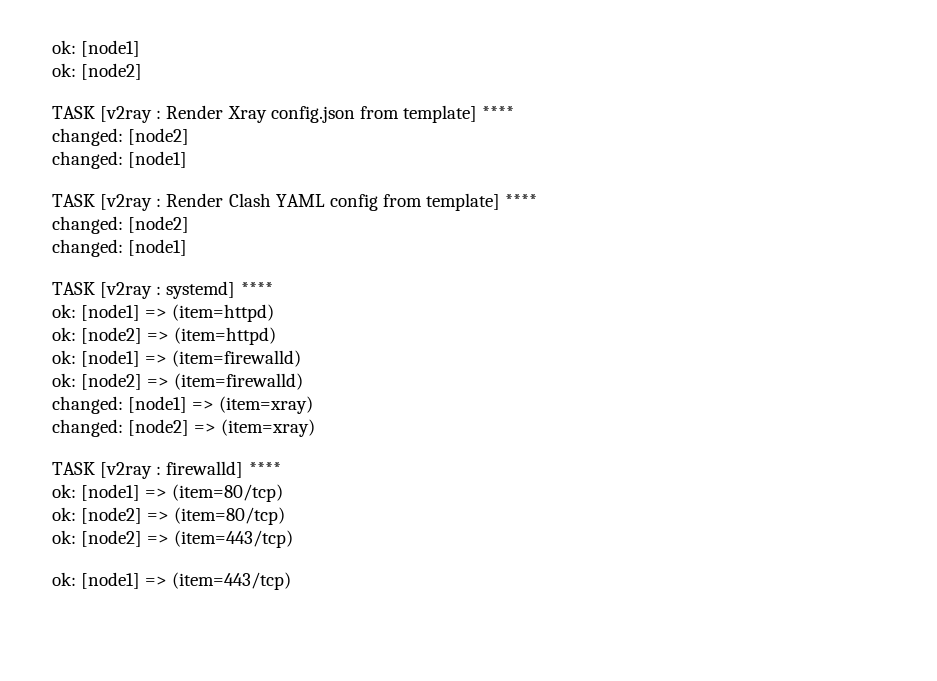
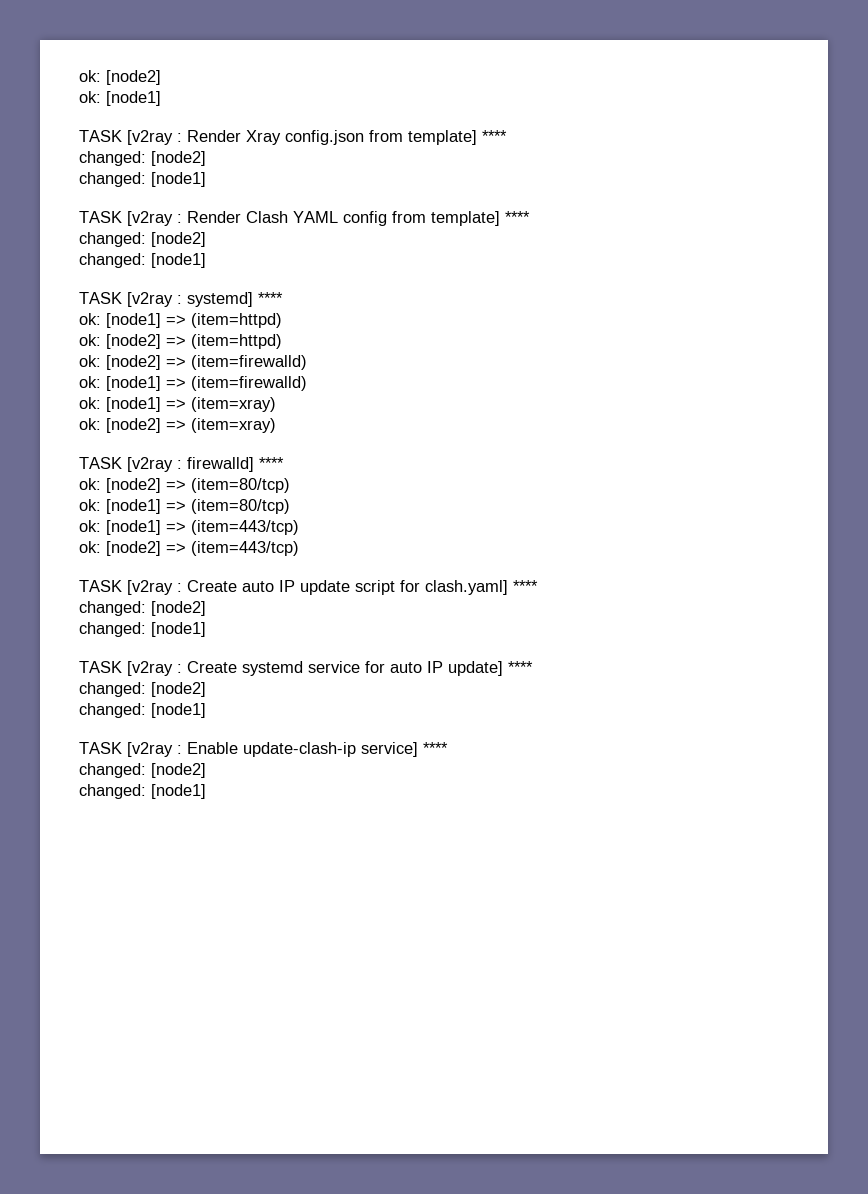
[52,40,141,57] [52,63,143,80] ok: [node1] // ok: [node2] -> [79,70,161,85] [79,91,161,106] ok: [node2] // ok: [node1]
(277, 336) none -> [79,355,307,370] // ok: [node2] => (item=firewalld)
[81,373,304,390] [52,396,123,414] [node2] => (item=firewalld) // changed: -> (101, 403) none
[52,419,123,437] changed: -> [79,418,101,430] ok:
(281, 468) none -> [79,478,290,493] // ok: [node2] => (item=80/tcp)
[81,507,286,525] [node2] => (item=80/tcp) -> [106,520,299,535] [node1] => (item=443/tcp)
[52,572,292,590] ok: [node1] => (item=443/tcp) -> [79,580,538,595] [79,601,206,616] [79,622,206,637] [79,661,533,676] [79,682,206,697] [79,703,206,718] [79,742,448,757] [79,763,206,778] [79,784,206,799] TASK [v2ray : Create auto IP update script for clash.yaml] **** // changed: [node2] // changed: [node1] // TASK [v2ray : Create systemd service for auto IP update] **** // changed: [node2] // changed: [node1] // TASK [v2ray : Enable update-clash-ip service] **** // changed: [node2] // changed: [node1]

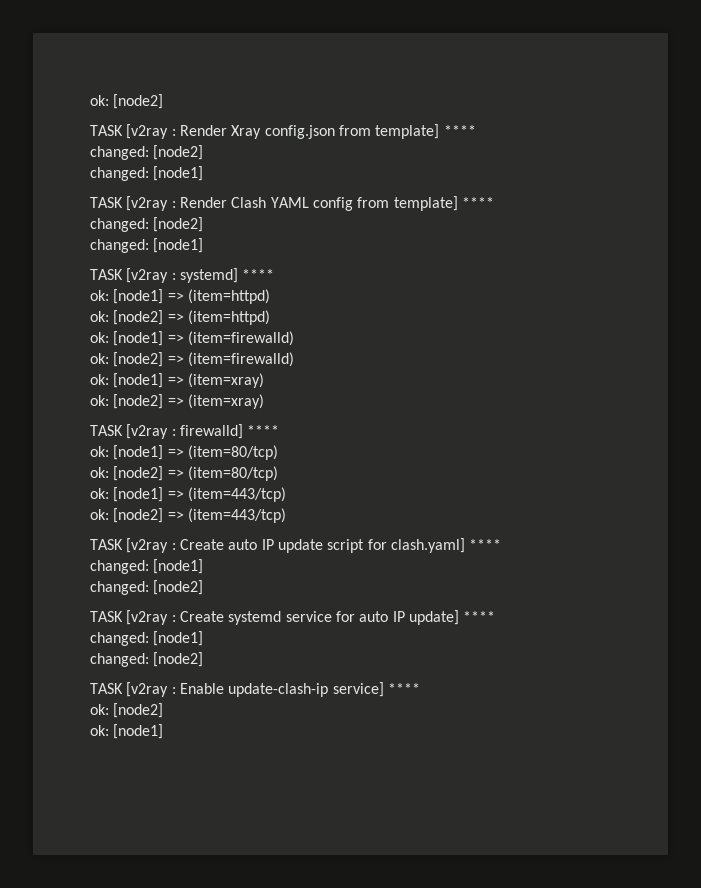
[79,70,161,85] [79,91,161,106] ok: [node2] // ok: [node1] -> [90,94,164,109] ok: [node2]
[106,355,307,370] [79,376,161,391] [node2] => (item=firewalld) // ok: [node1] -> [113,331,294,346] [90,352,164,367] [node1] => (item=firewalld) // ok: [node2]
[106,478,290,493] [79,499,161,514] [node2] => (item=80/tcp) // ok: [node1] -> [113,445,278,460] [90,466,164,481] [node1] => (item=80/tcp) // ok: [node2]
[151,601,206,616] [79,622,206,637] [node2] // changed: [node1] -> [153,559,204,574] [90,580,204,595] [node1] // changed: [node2]
[151,682,206,697] [79,703,206,718] [node2] // changed: [node1] -> [153,631,204,646] [90,652,204,667] [node1] // changed: [node2]
[79,763,206,778] [79,784,146,799] changed: [node2] // changed: -> [90,703,164,718] [90,725,109,736] ok: [node2] // ok:

